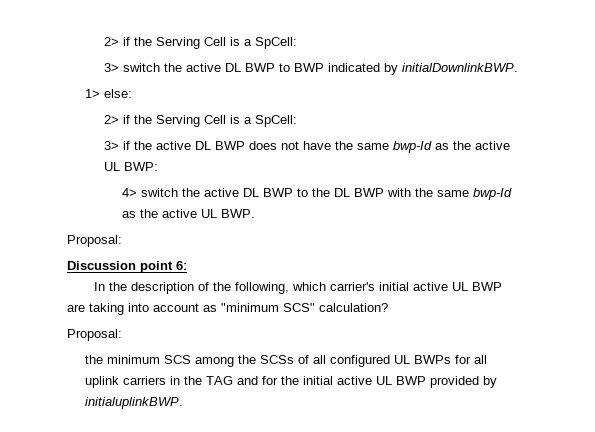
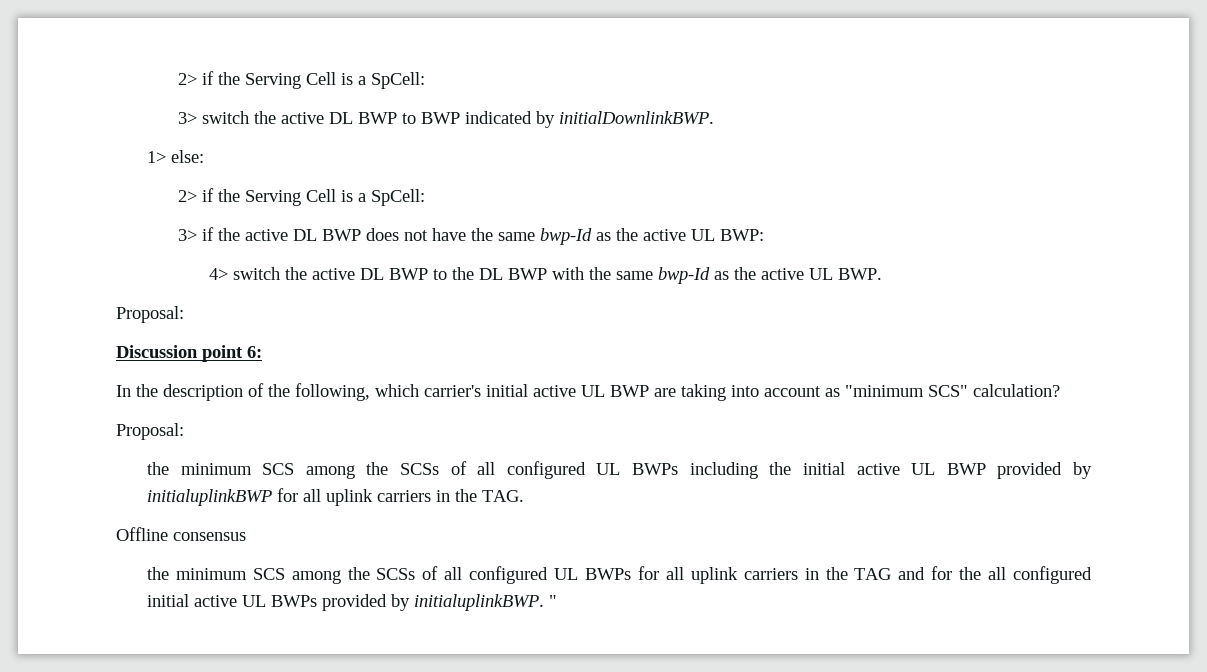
(122, 335) none -> [146,461,1092,479] [146,488,524,506] [116,527,246,541] // the minimum SCS among the SCSs of all configured UL BWPs including the initial active UL BWP provided by initialuplinkBWP for all uplink carriers in the TAG. // Offline consensus
[303,376,427,385] initial active UL BWP -> [988,566,1092,584] [146,594,317,607] all configured initial active UL BWPs
(184, 403) none -> [548,595,557,607] "

